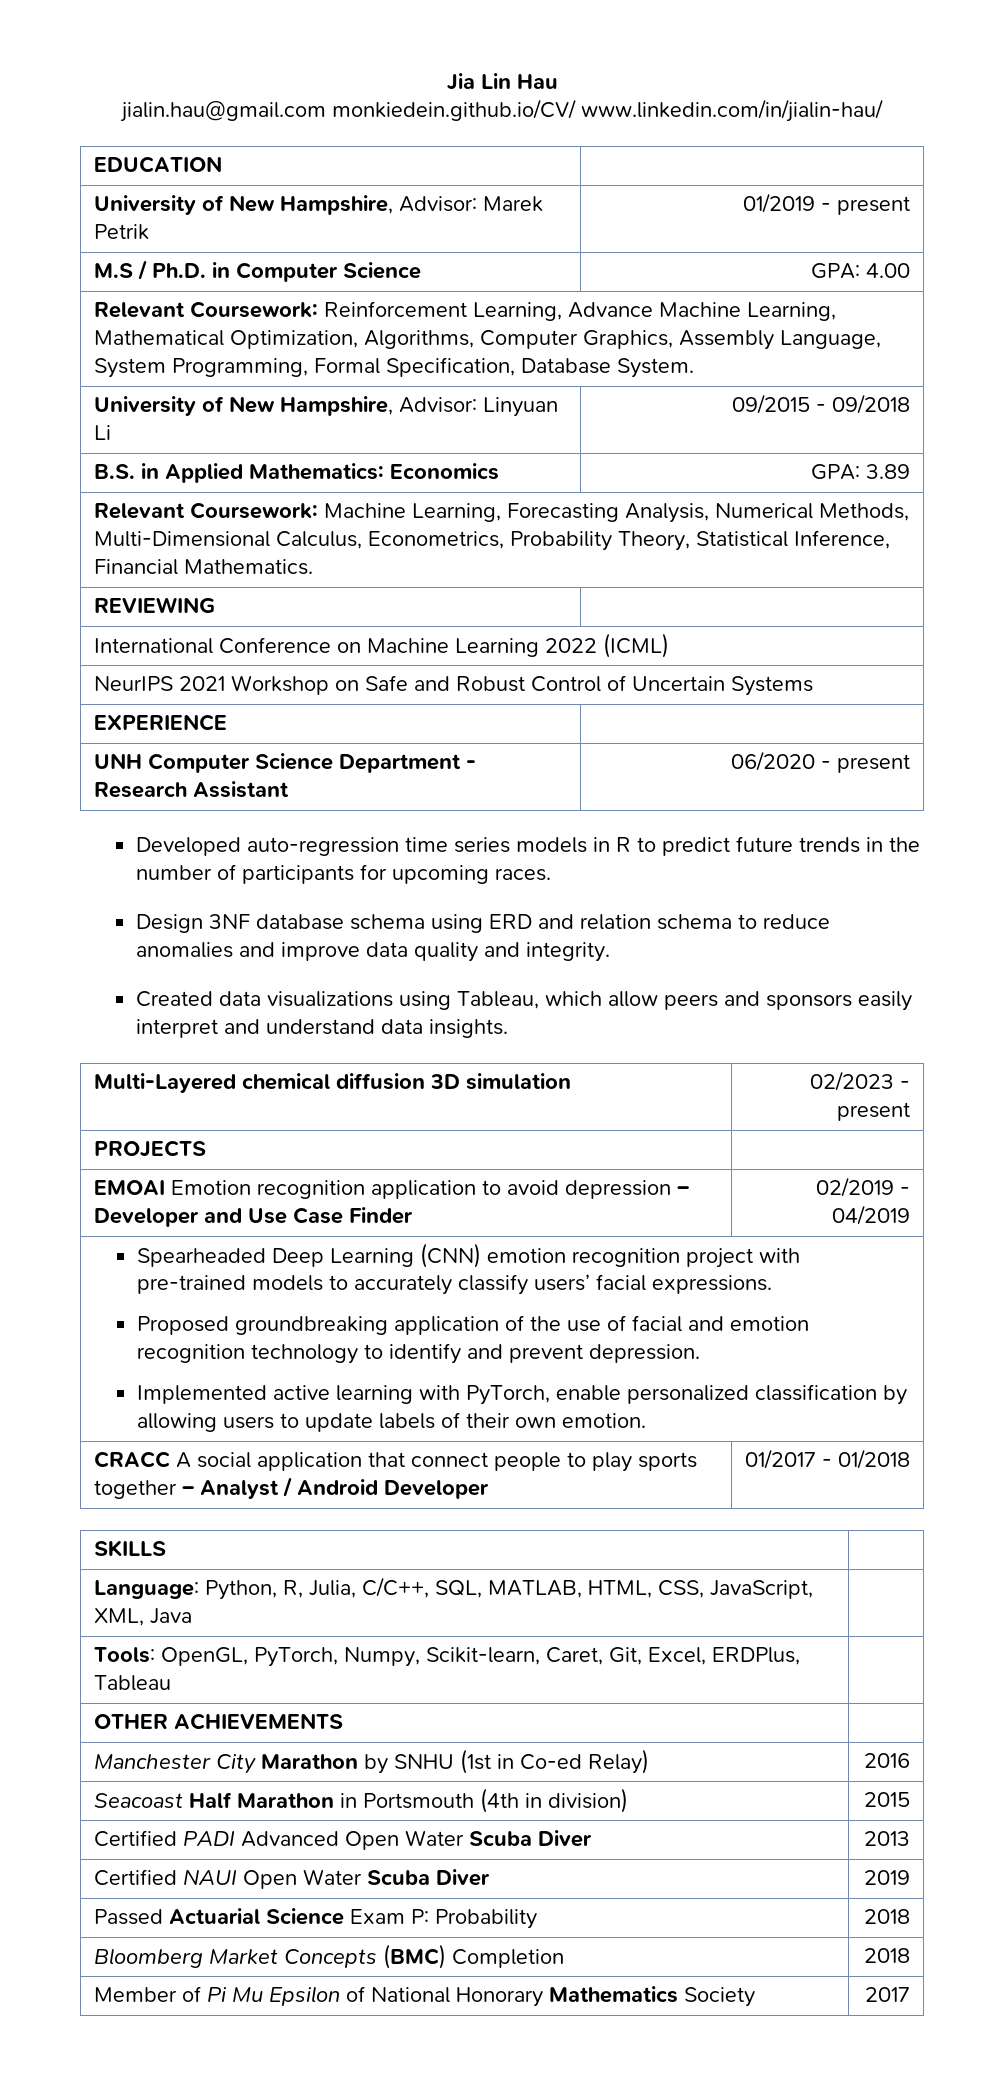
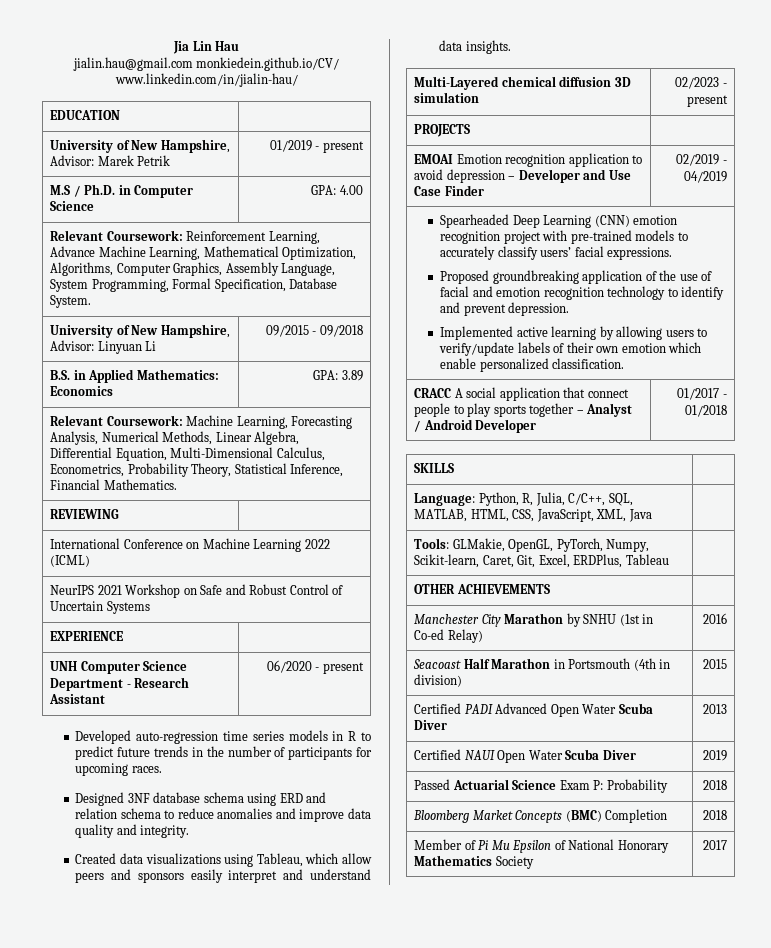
(909, 512) none -> [215,431,300,445] [50,447,167,461] Linear Algebra, Differential Equation,
[135,914,203,933] Design -> [75,792,125,806] Designed
[418,1384,877,1405] with PyTorch, enable personalized classification -> (597, 333) none
[304,1413,373,1432] update -> [439,342,515,356] verify/update
[561,1413,646,1428] emotion. -> [621,342,702,353] [440,358,625,372] emotion which enable personalized classification.
(155, 1655) none -> [452,538,505,552] GLMakie,

